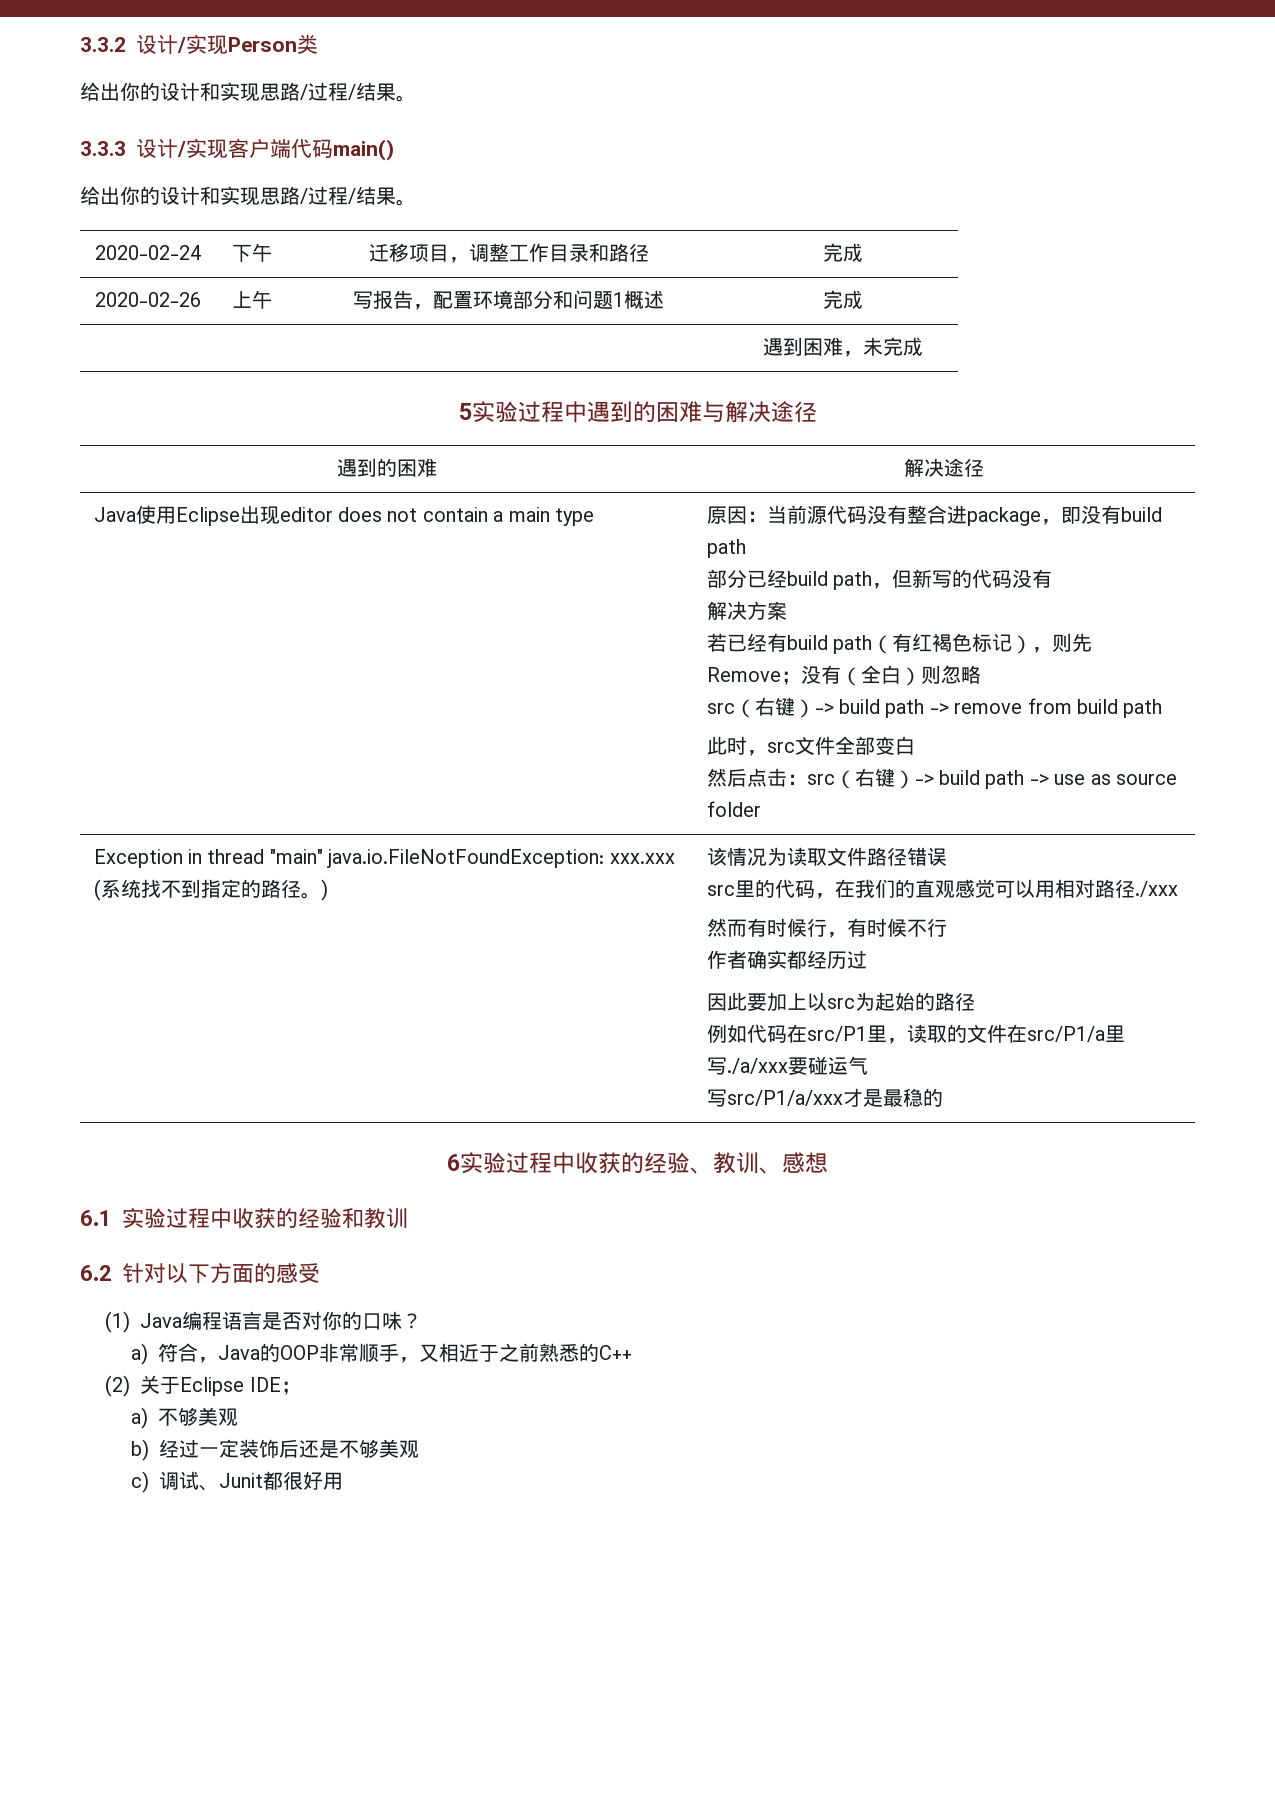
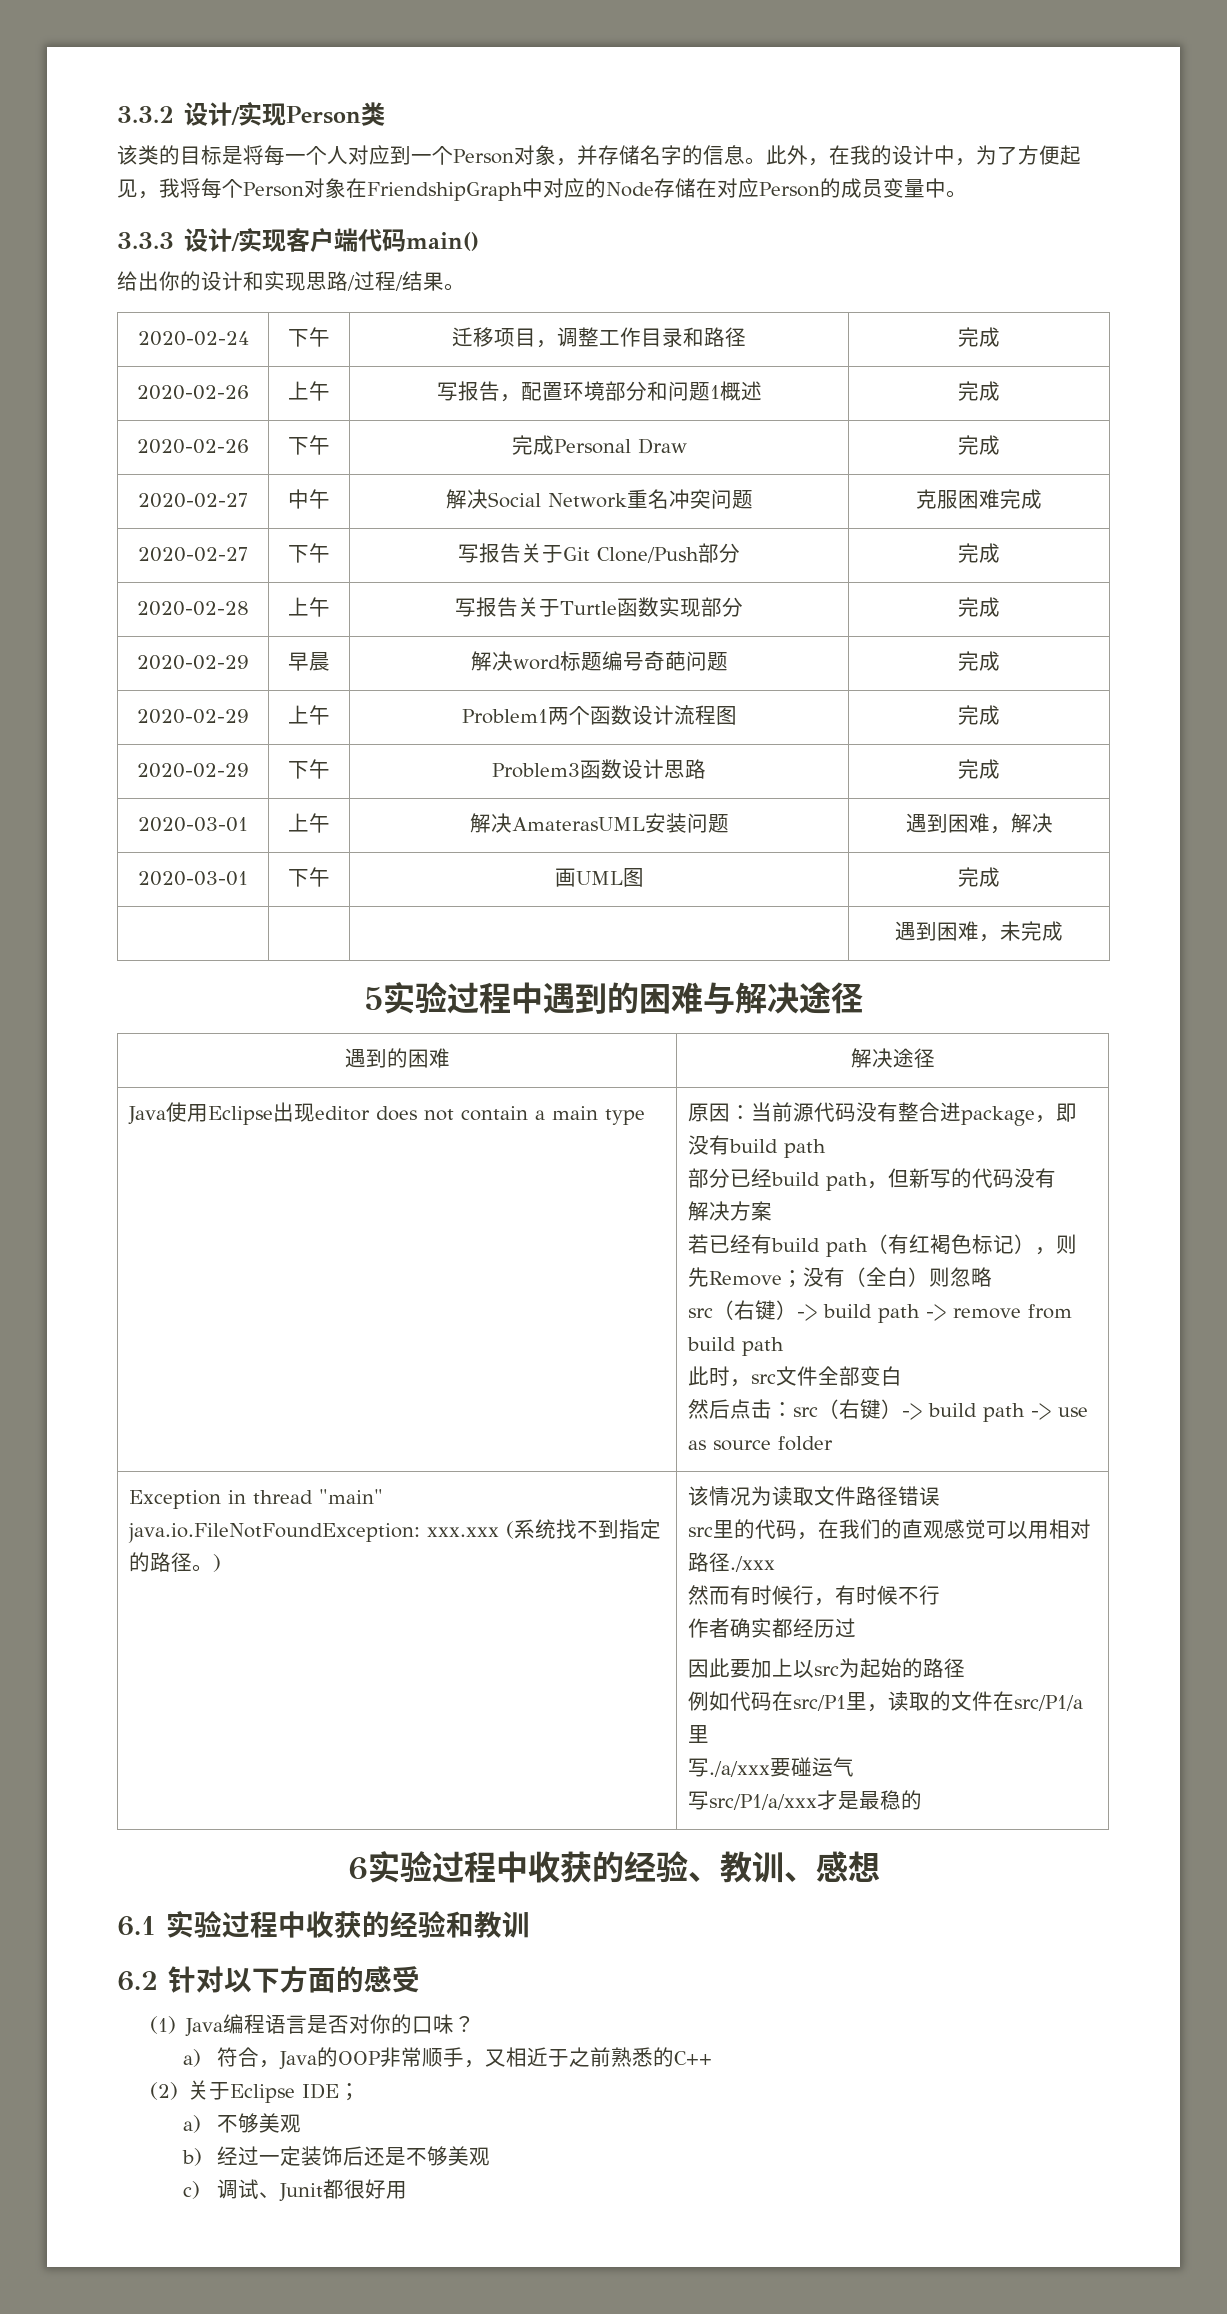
[80,82,396,102] 给出你的设计和实现思路/过程/结果 -> [117,145,1081,166] [117,178,946,201] 该类的目标是将每一个人对应到一个Person对象，并存储名字的信息。此外，在我的设计中，为了方便起见，我将每个Person对象在FriendshipGraph中对应的Node存储在对应Person的成员变量中
(863, 299) none -> [137,439,249,454] [288,435,330,455] [511,435,687,455] [958,435,1000,455] [138,493,248,508] [288,489,330,509] [445,489,753,509] [916,489,1042,509] [138,547,248,562] [288,543,330,563] [458,543,740,563] [958,543,1000,563] [137,601,249,616] [288,597,330,617] [455,597,743,617] [958,597,1000,617] [137,655,249,670] [288,652,330,671] [470,651,728,671] [958,651,1000,671] [137,709,249,724] [288,705,330,725] [461,705,737,725] [958,705,1000,725] [137,763,249,778] [288,759,330,779] [492,759,706,779] [958,759,1000,779] [138,817,248,832] [288,813,330,833] [469,813,729,833] [905,813,1053,834] [138,871,248,886] [288,867,330,887] [554,868,644,887] [958,867,1000,887] // 2020-02-26 | 下午 | 完成Personal Draw | 完成 // 2020-02-27 | 中午 | 解决Social Network重名冲突问题 | 克服困难完成 // 2020-02-27 | 下午 | 写报告关于Git Clone/Push部分 | 完成 // 2020-02-28 | 上午 | 写报告关于Turtle函数实现部分 | 完成 // 2020-02-29 | 早晨 | 解决word标题编号奇葩问题 | 完成 // 2020-02-29 | 上午 | Problem1两个函数设计流程图 | 完成 // 2020-02-29 | 下午 | Problem3函数设计思路 | 完成 // 2020-03-01 | 上午 | 解决AmaterasUML安装问题 | 遇到困难，解决 // 2020-03-01 | 下午 | 画UML图 | 完成

